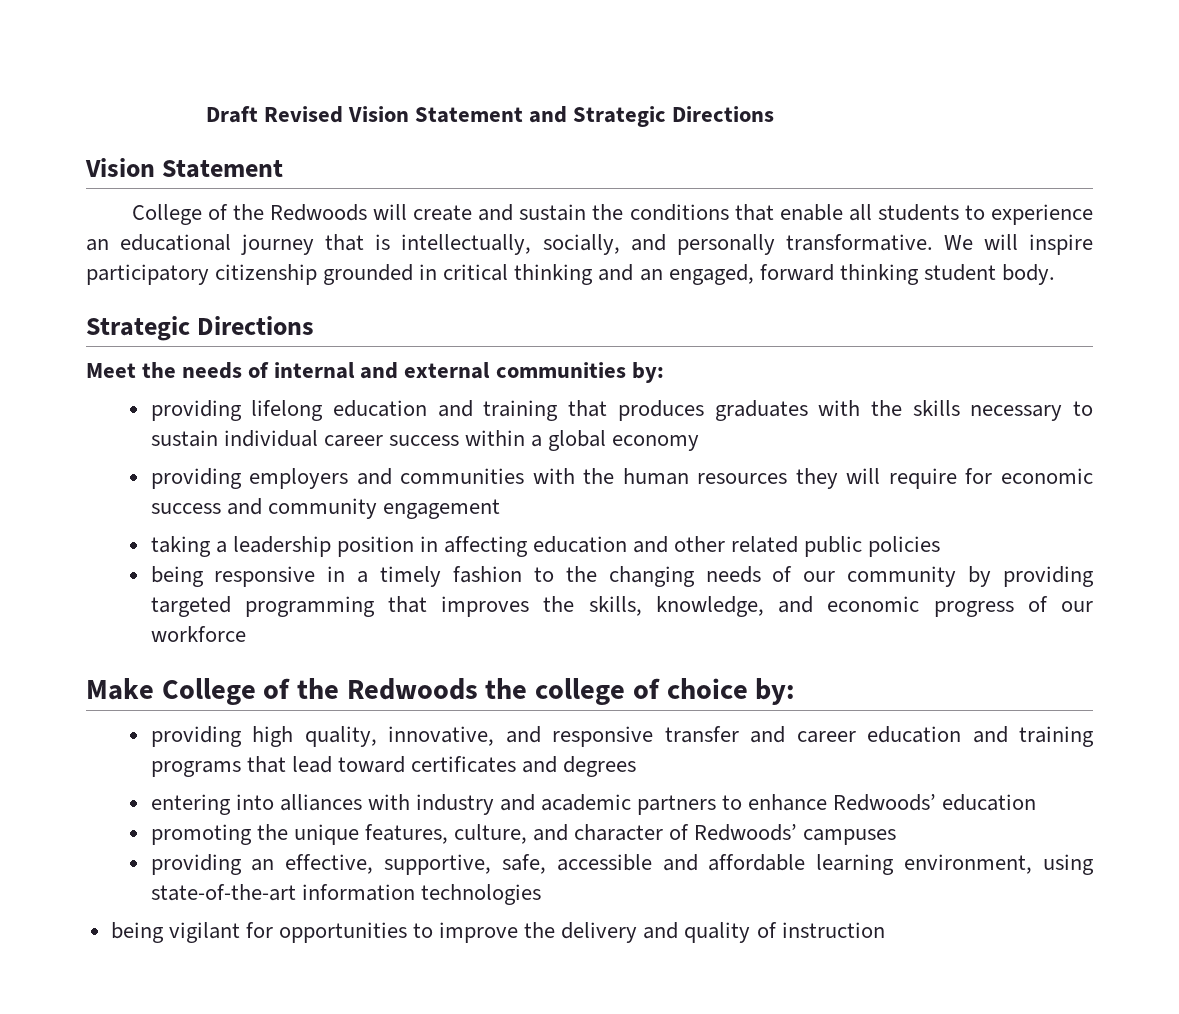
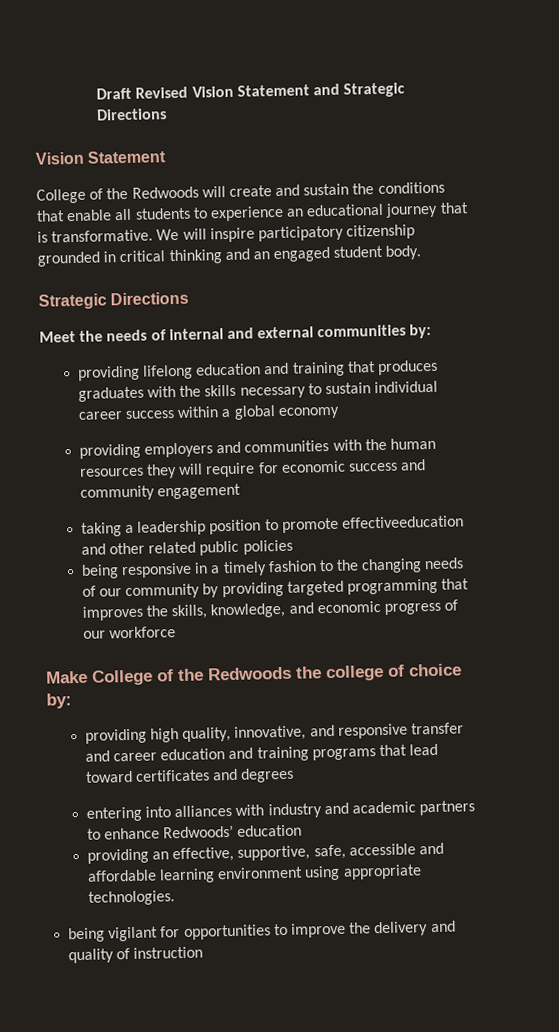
[401,234,775,255] intellectually, socially, and personally -> (48, 237) none
[668,264,919,285] engaged, forward thinking -> [273,246,331,263] engaged
[419,536,628,557] in affecting education -> [264,515,464,533] to promote effectiveeducation
[150,824,897,845] // promoting the unique features, culture, and character of Redwoods’ campuses -> (303, 830) none
[904,854,1094,875] [150,884,541,905] environment, using state-of-the-art information technologies -> [217,864,422,881] [87,890,175,906] environment using appropriate technologies.

